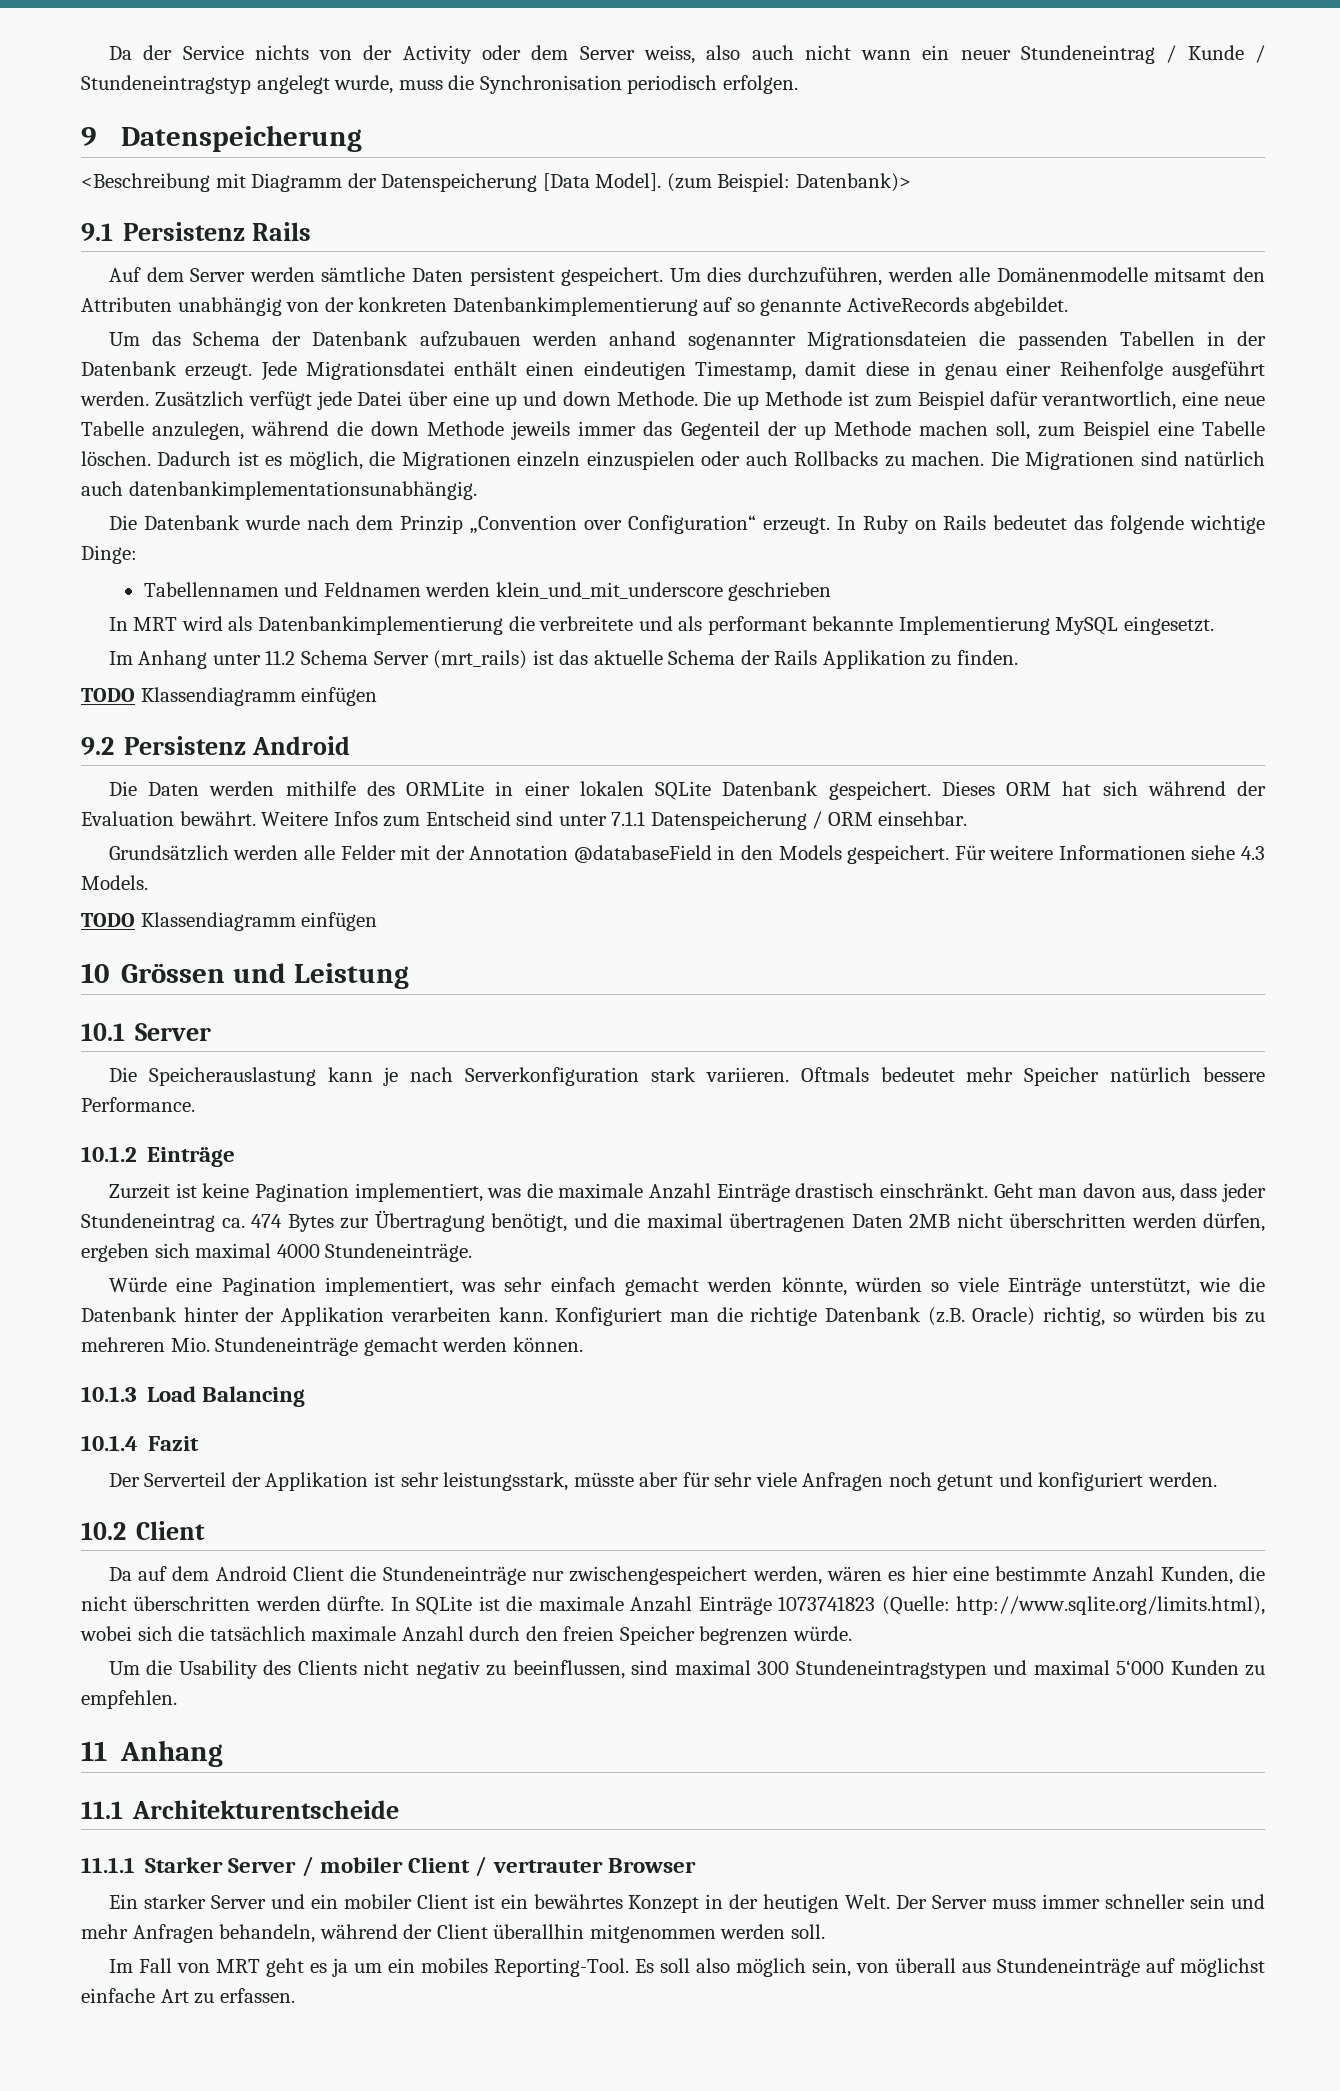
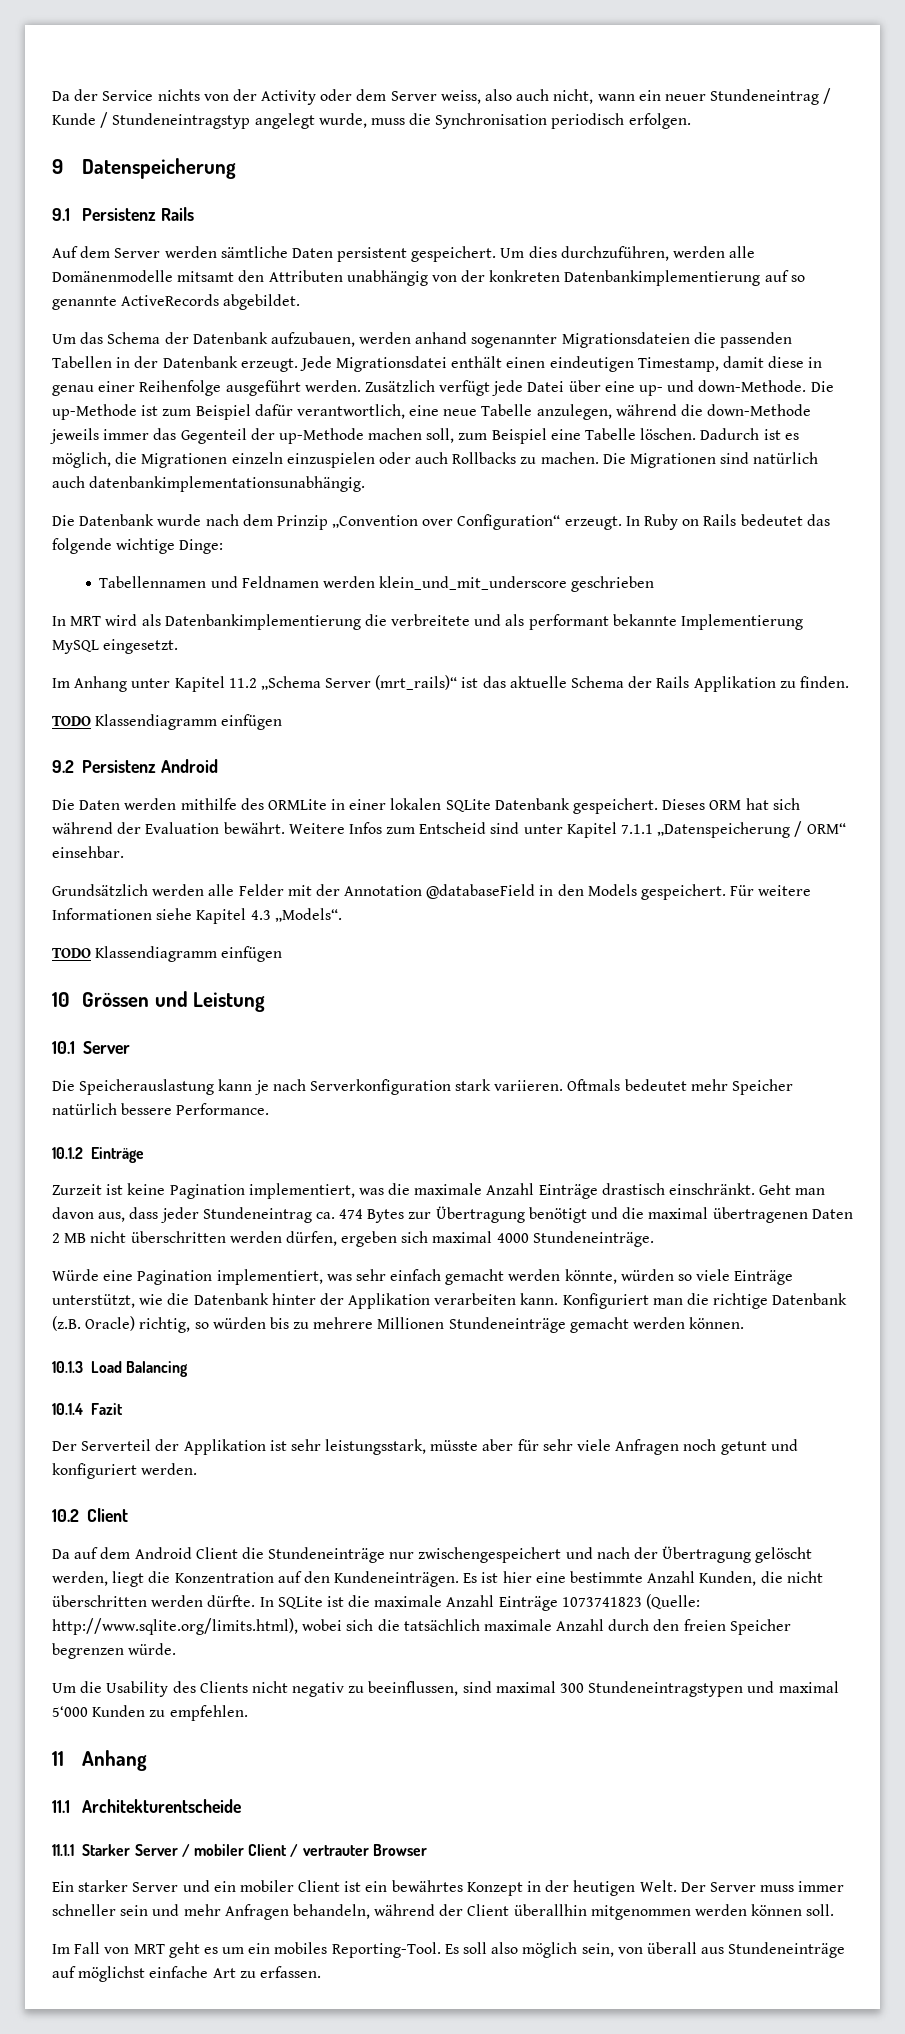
[804,45,851,60] nicht -> [553,89,594,104] nicht,
[81,173,911,192] // <Beschreibung mit Diagramm der Datenspeicherung [Data Model]. (zum Beispiel: Datenbank)> -> (237, 168) none
[419,331,521,347] aufzubauen -> [270,332,355,347] aufzubauen,
[494,391,843,410] up und down Methode. Die up Methode -> [639,380,834,396] [52,404,137,420] up- und down-Methode. Die up-Methode
[371,421,505,436] down Methode -> [707,404,812,416] down-Methode
[803,421,911,440] up Methode -> [278,428,364,444] up-Methode
[265,650,528,669] 11.2 Schema Server (mrt_rails) -> [174,675,458,692] Kapitel 11.2 „Schema Server (mrt_rails)“
[611,811,873,830] 7.1.1 Datenspeicherung / ORM -> [566,821,846,838] Kapitel 7.1.1 „Datenspeicherung / ORM“
[1240,846,1265,860] [81,875,148,890] 4.3 Models. -> [196,908,342,924] Kapitel 4.3 „Models“.
[491,1213,567,1232] benötigt, -> [528,1207,587,1223] benötigt
[909,1214,950,1228] 2MB -> [52,1233,87,1243] 2 MB
[81,1337,210,1352] mehreren Mio. -> [313,1317,445,1329] mehrere Millionen
[752,1566,906,1585] werden, wären es -> [565,1546,813,1563] [52,1571,499,1587] und nach der Übertragung gelöscht werden, liegt die Konzentration auf den Kundeneinträgen. Es ist
(786, 1931) none -> [751,1904,803,1916] können
[331,1958,348,1977] ja -> (218, 1950) none

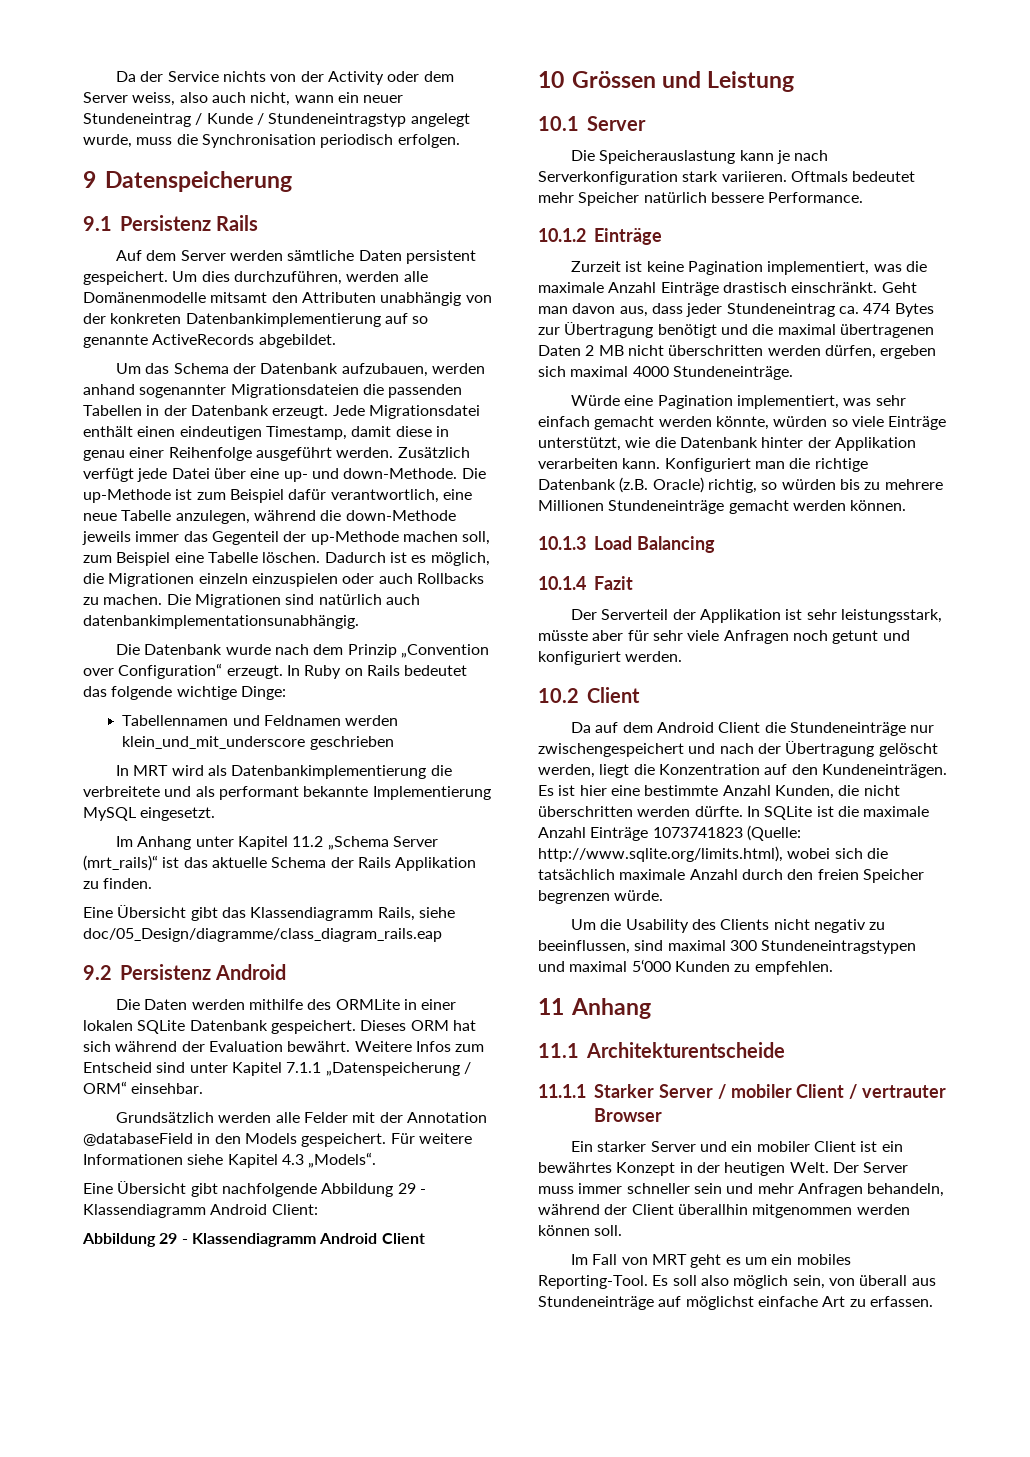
[52,714,283,730] TODO Klassendiagramm einfügen -> [83,905,455,921] [83,928,442,942] Eine Übersicht gibt das Klassendiagramm Rails, siehe doc/05_Design/diagramme/class_diagram_rails.eap
[52,946,283,962] TODO Klassendiagramm einfügen -> [83,1181,426,1197] [83,1204,318,1218] [82,1233,425,1247] Eine Übersicht gibt nachfolgende Abbildung 29 - Klassendiagramm Android Client: // Abbildung 29 - Klassendiagramm Android Client

